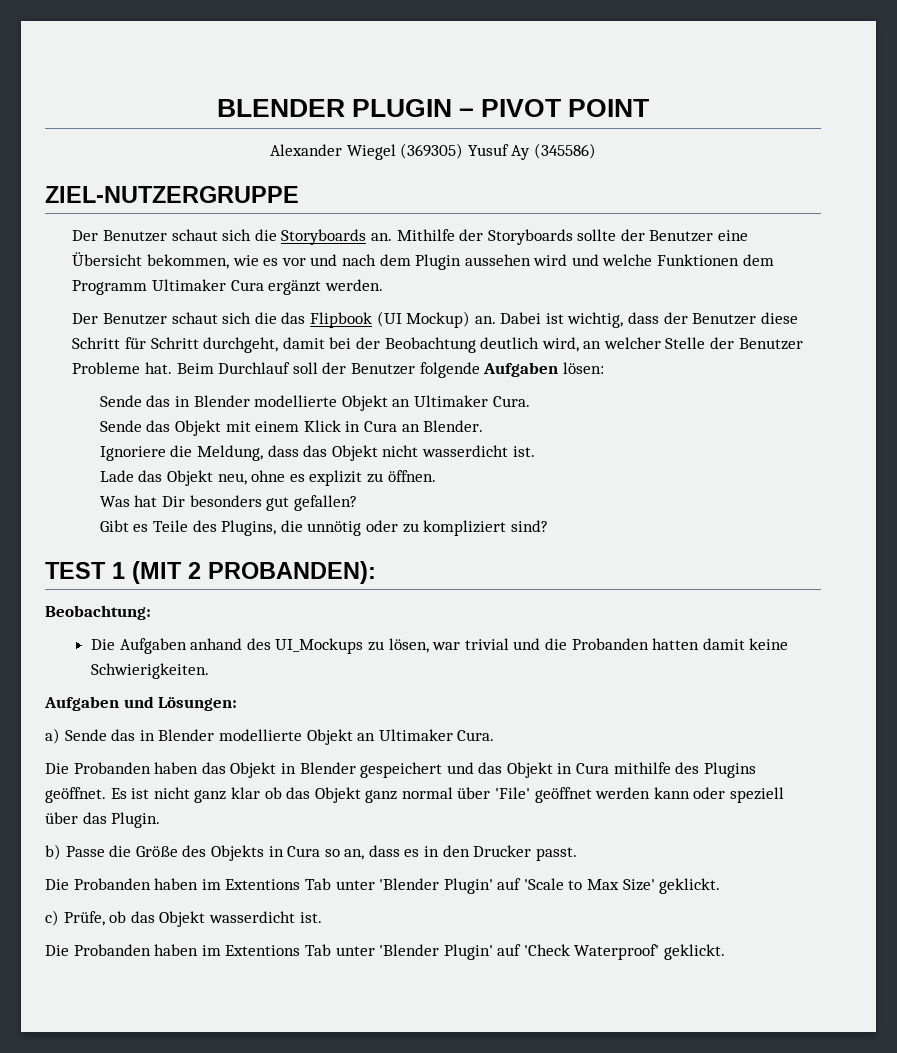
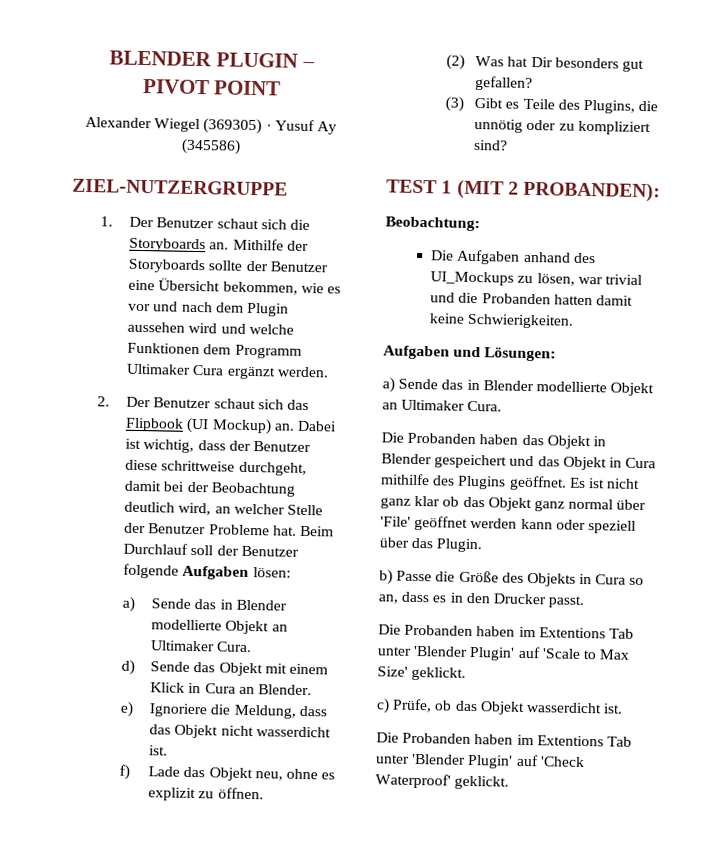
(464, 151) none -> [265,124,272,131] ·
(299, 194) none -> [100,216,114,227] 1.
[72,312,277,325] Der Benutzer schaut sich die -> [97,396,284,410] 2. Der Benutzer schaut sich
[72,337,199,349] Schritt für Schritt -> [161,460,236,472] schrittweise
[99,395,530,411] Sende das in Blender modellierte Objekt an Ultimaker Cura. // -> [122,596,287,612] [151,619,288,635] [150,640,253,653] [121,659,136,675] a) Sende das in Blender modellierte Objekt an Ultimaker Cura. // d)
(484, 426) none -> [120,701,135,717] e)
(535, 451) none -> [119,764,131,780] f)
(436, 476) none -> [446,54,466,70] (2)
(357, 503) none -> [445,96,465,112] (3)

